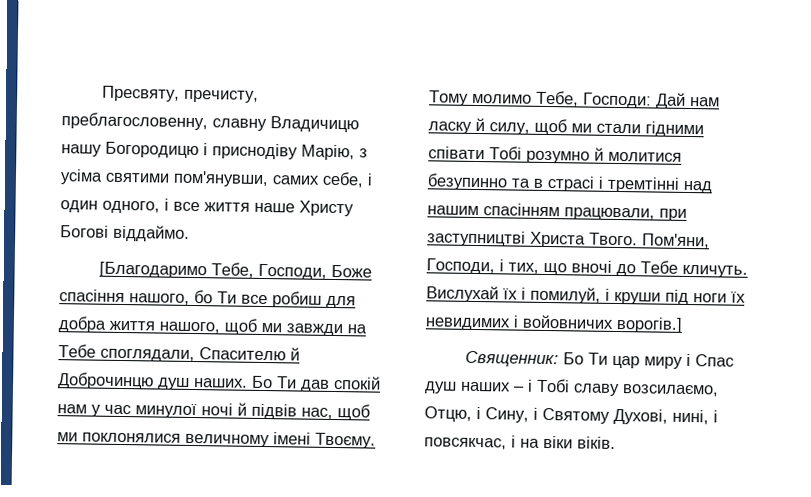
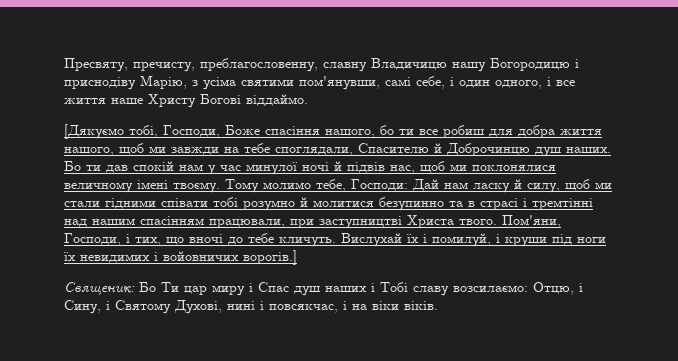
[272,175,320,185] самих -> [385,77,411,86] самі
[99,261,255,279] [Благодаримо Тебе, -> [64,124,158,139] [Дякуємо тобі,
[217,291,237,304] Ти -> [399,129,414,135] ти
[58,344,96,358] Тебе -> [244,143,270,153] тебе
[277,376,297,389] Ти -> [86,165,101,171] ти
[315,432,376,449] Твоєму. -> [173,182,220,193] твоєму.
[536,90,579,107] Тебе, -> [316,179,346,192] тебе,
[489,146,522,160] Тобі -> [213,197,238,207] тобі
[589,232,638,246] Твого. -> [459,219,497,225] твого.
[640,260,678,274] Тебе -> [248,233,274,243] тебе
[465,350,560,368] Священник: -> [64,282,135,295] Священик:
[513,386,525,392] – -> (367, 289) none
[622,384,719,397] возсилаємо, -> [453,285,528,292] возсилаємо:
[672,409,709,425] нині, -> [227,301,255,310] нині

